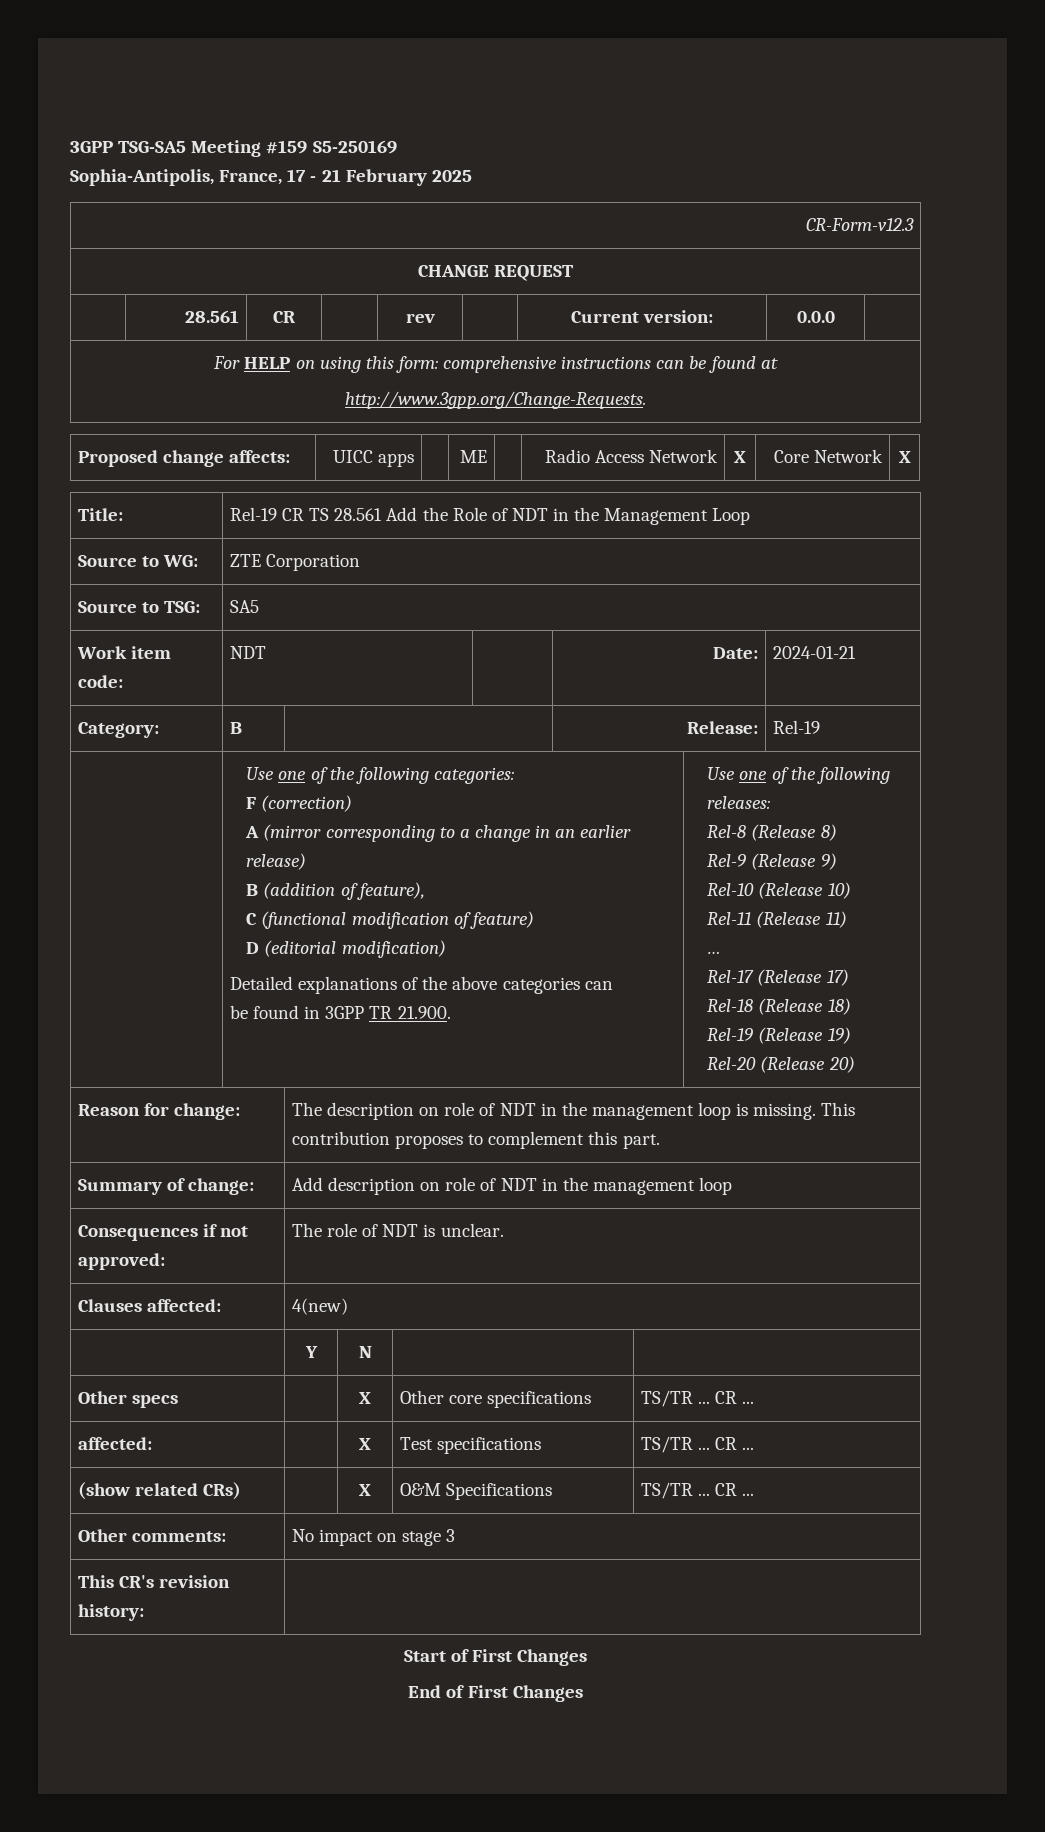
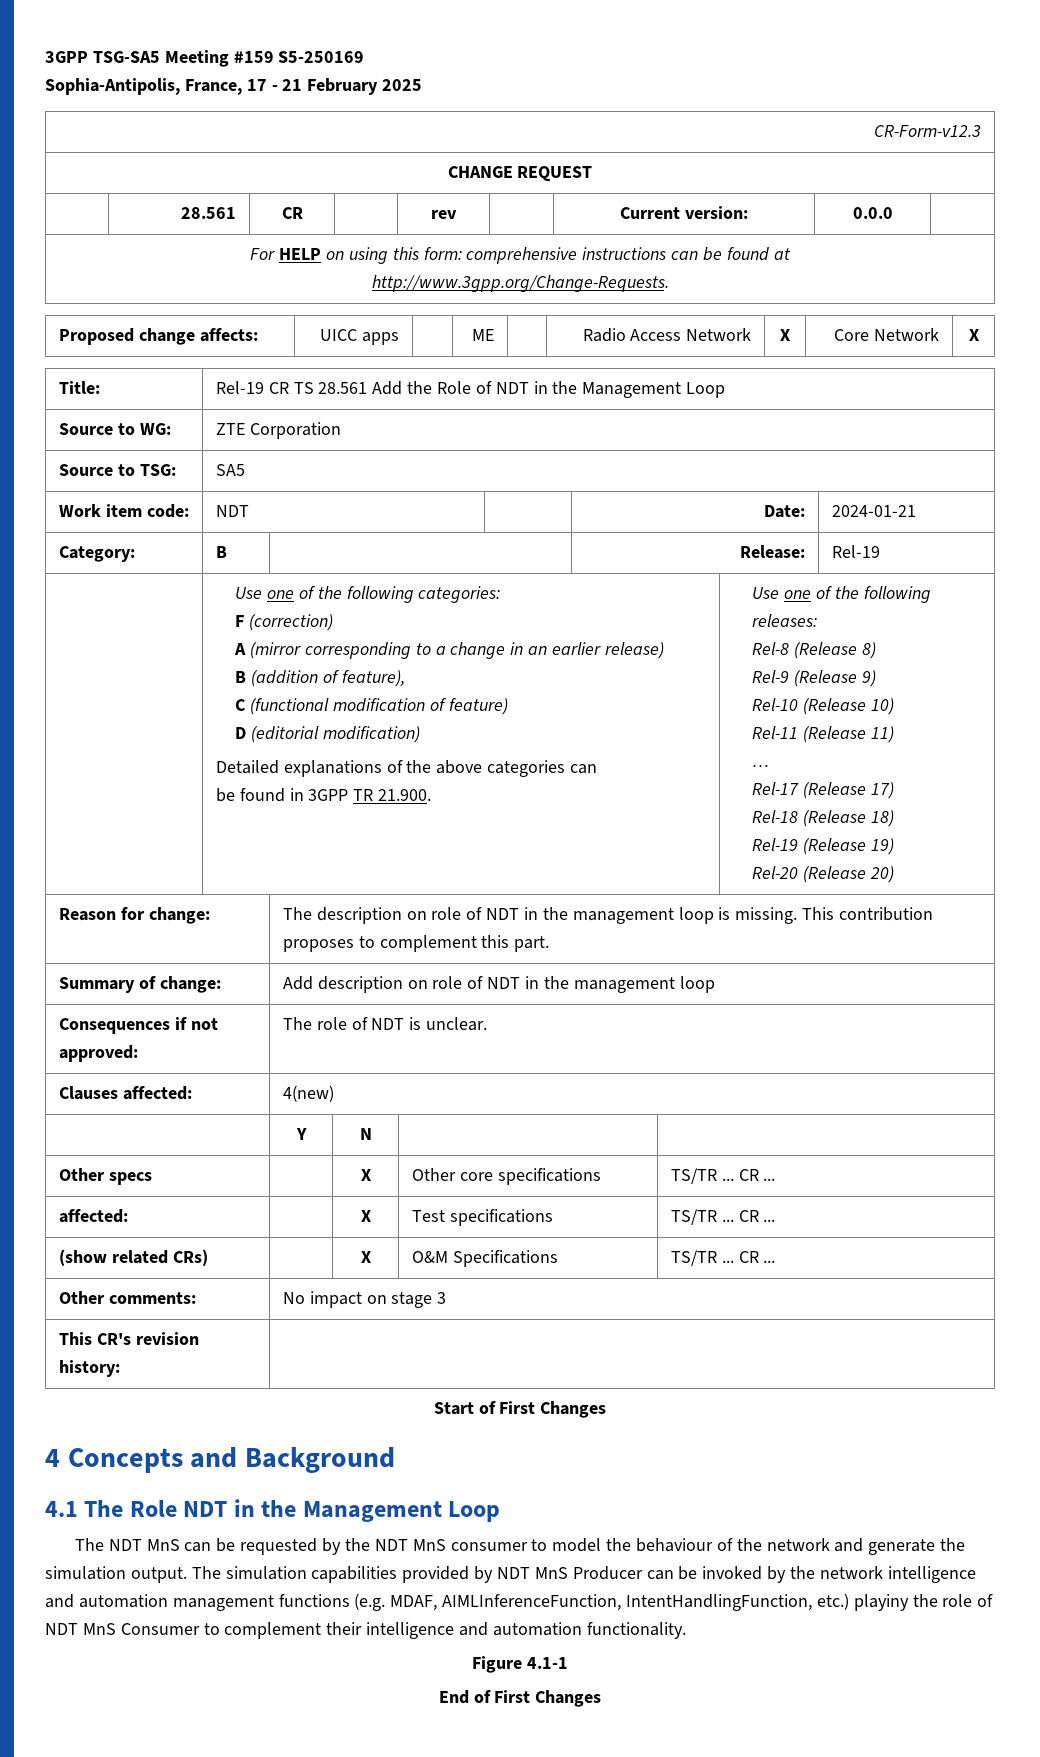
(588, 1657) none -> [45,1447,395,1473] [45,1499,501,1522] [74,1538,966,1555] [45,1566,976,1583] [45,1593,994,1611] [45,1622,686,1639] [472,1656,568,1673] // 4 Concepts and Background // 4.1 The Role NDT in the Management Loop // The NDT MnS can be requested by the NDT MnS consumer to model the behaviour of the network and generate the simulation output. The simulation capabilities provided by NDT MnS Producer can be invoked by the network intelligence and automation management functions (e.g. MDAF, AIMLInferenceFunction, IntentHandlingFunction, etc.) playiny the role of NDT MnS Consumer to complement their intelligence and automation functionality. // Figure 4.1-1

